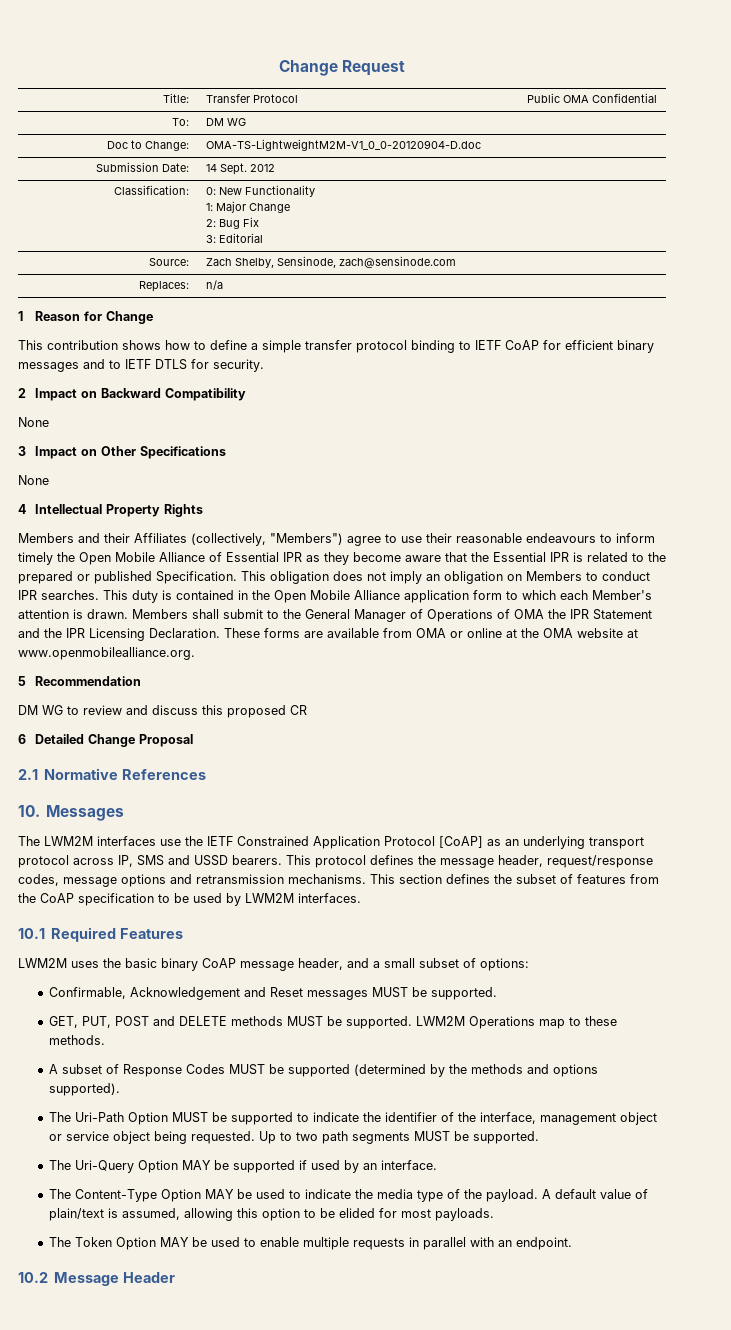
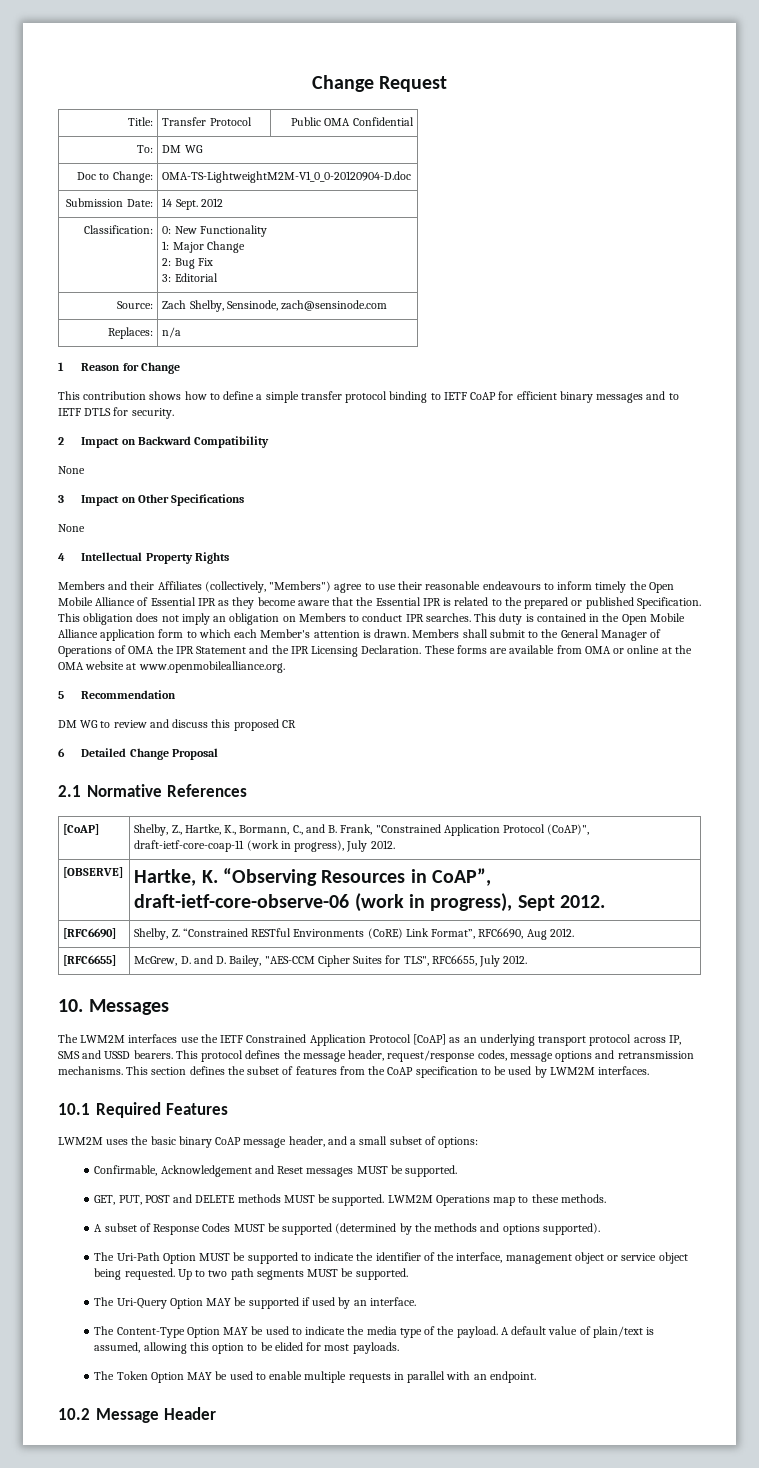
(207, 774) none -> [63,824,100,835] [134,824,590,836] [134,840,395,852] [63,867,124,878] [134,868,491,886] [134,893,605,912] [63,928,117,939] [134,928,574,940] [63,955,117,966] [134,955,528,967] // [CoAP] | Shelby, Z., Hartke, K., Bormann, C., and B. Frank, "Constrained Application Protocol (CoAP)", draft-ietf-core-coap-11 (work in progress), July 2012. // [OBSERVE] | Hartke, K. “Observing Resources in CoAP”, draft-ietf-core-observe-06 (work in progress), Sept 2012. // [RFC6690] | Shelby, Z. “Constrained RESTful Environments (CoRE) Link Format”, RFC6690, Aug 2012. // [RFC6655] | McGrew, D. and D. Bailey, "AES-CCM Cipher Suites for TLS", RFC6655, July 2012.

